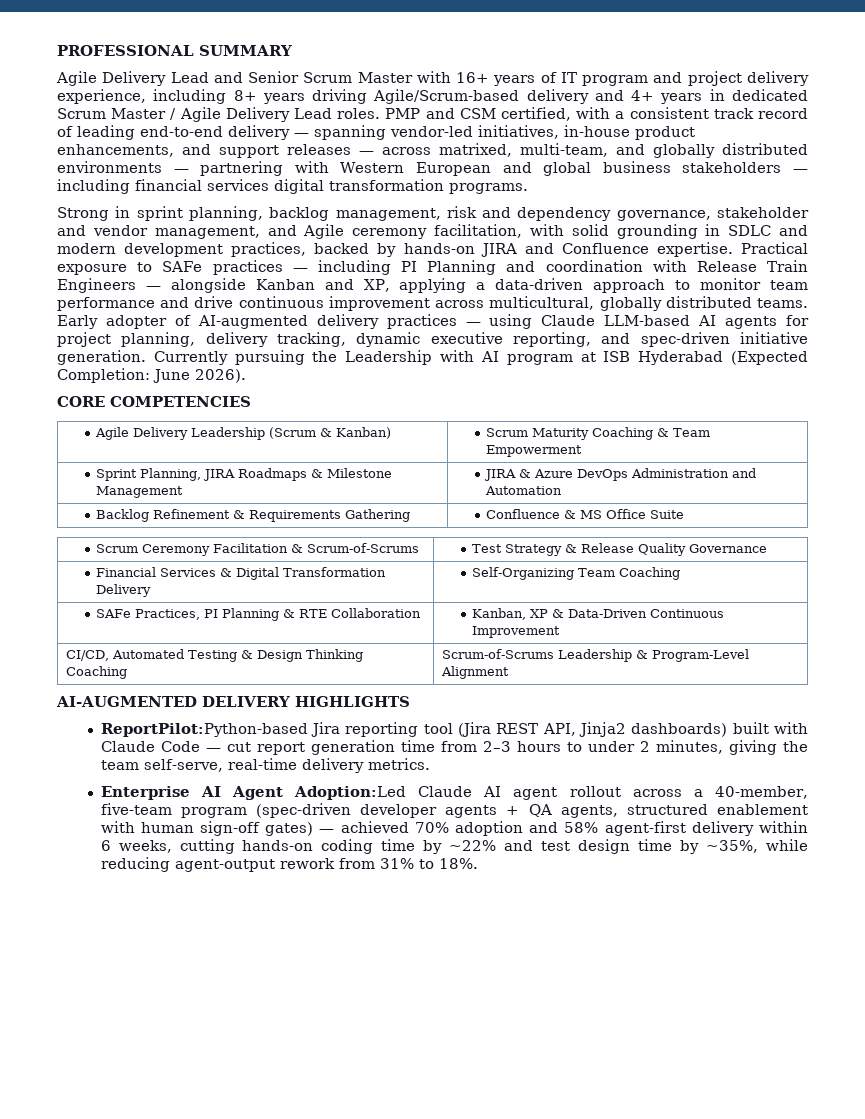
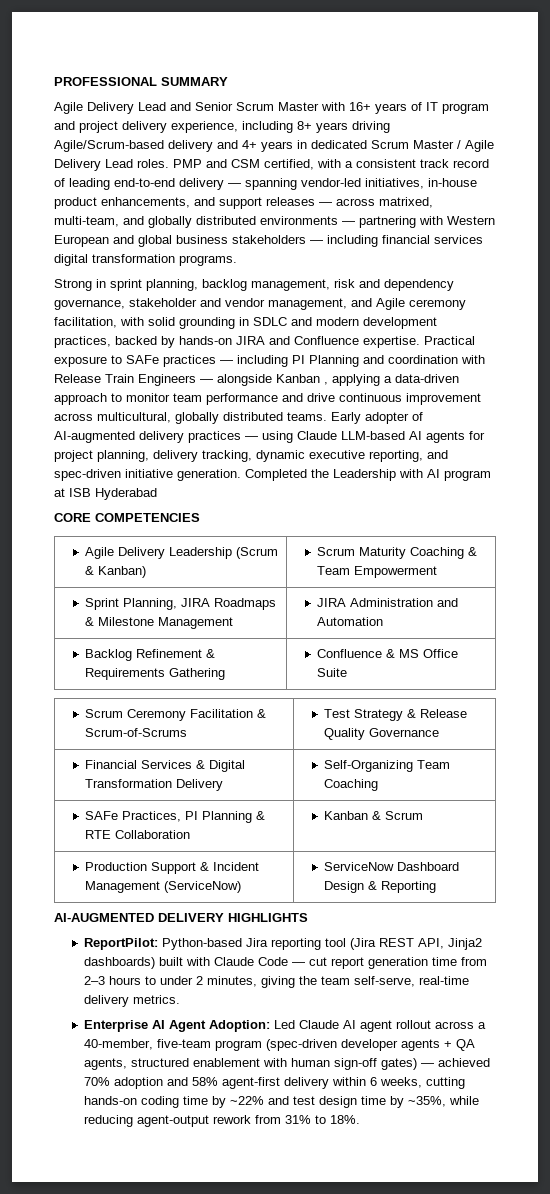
[324,279,390,292] and XP, -> [324,382,328,385] ,
[153,350,305,365] Currently pursuing -> [245,469,307,481] Completed
[731,351,809,365] [57,368,246,383] (Expected Completion: June 2026). -> (157, 494) none
[519,469,629,481] & Azure DevOps -> (346, 602) none
[472,608,725,620] [472,626,561,638] [65,649,363,662] [65,666,127,679] [441,649,749,662] [440,666,509,679] Kanban, XP & Data-Driven Continuous Improvement // CI/CD, Automated Testing & Design Thinking Coaching | Scrum-of-Scrums Leadership & Program-Level Alignment -> [323,811,423,820] [84,862,259,874] [84,881,241,893] [323,862,459,871] [323,881,436,893] Kanban & Scrum // Production Support & Incident Management (ServiceNow) | ServiceNow Dashboard Design & Reporting
[100,723,308,737] ReportPilot:Python-based -> [83,938,242,950] ReportPilot: Python-based
[294,786,407,800] Adoption:Led -> [208,1020,295,1032] Adoption: Led

